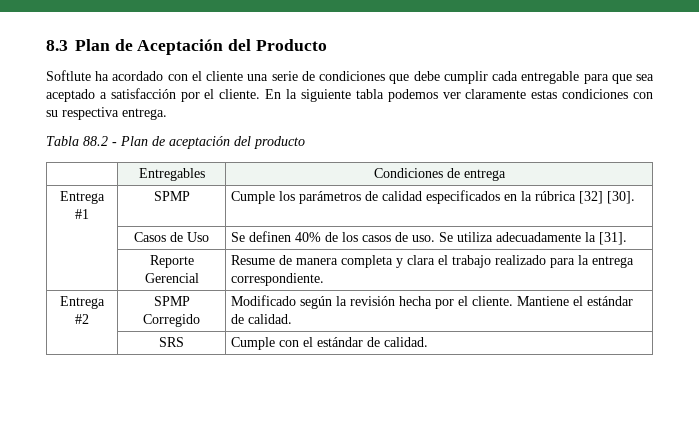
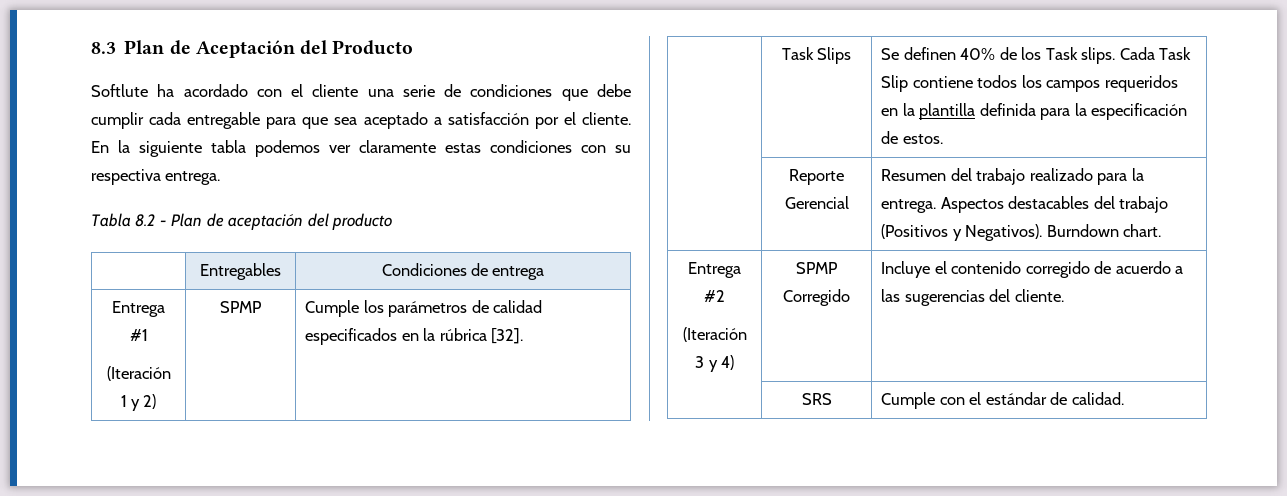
[83,136,108,146] 88.2 -> [135,214,156,227] 8.2
(89, 214) none -> [106,366,171,381] [120,394,157,411] // (Iteración 1 y 2)
[579,191,636,204] [134,232,209,242] [32] [30]. // | Casos de Uso -> [491,328,524,344] [781,47,852,64] [32]. // | Task Slips
[362,232,628,245] [149,255,194,268] [144,273,199,283] [231,255,635,268] [231,273,325,286] [60,296,105,309] [75,314,89,324] [153,296,190,306] [143,314,200,327] [231,295,634,309] [231,314,293,324] casos de uso. Se utiliza adecuadamente la [31]. // | Reporte Gerencial | Resume de manera completa y clara el trabajo realizado para la entrega correspondiente. // Entrega #2 | SPMP Corregido | Modificado según la revisión hecha por el cliente. Mantiene el estándar de calidad. -> [1045,47,1191,64] [881,75,1178,92] [881,103,1188,120] [881,131,943,144] [789,169,844,185] [784,196,849,209] [881,168,1144,185] [881,196,1169,213] [881,224,1162,241] [688,262,741,278] [704,290,725,302] [682,327,747,342] [695,355,734,372] [796,262,838,274] [783,289,850,306] [881,261,1184,278] [881,289,1064,306] Task slips. Cada Task Slip contiene todos los campos requeridos en la plantilla definida para la especificación de estos. // | Reporte Gerencial | Resumen del trabajo realizado para la entrega. Aspectos destacables del trabajo (Positivos y Negativos). Burndown chart. // Entrega #2 // (Iteración 3 y 4) | SPMP Corregido | Incluye el contenido corregido de acuerdo a las sugerencias del cliente.

